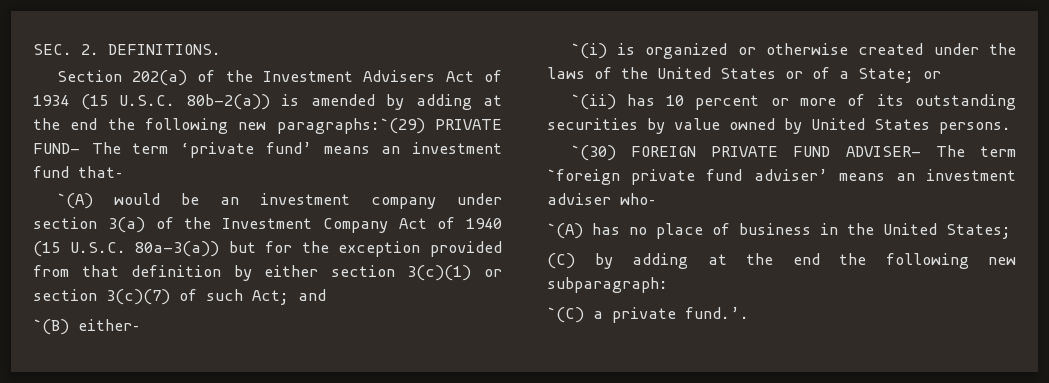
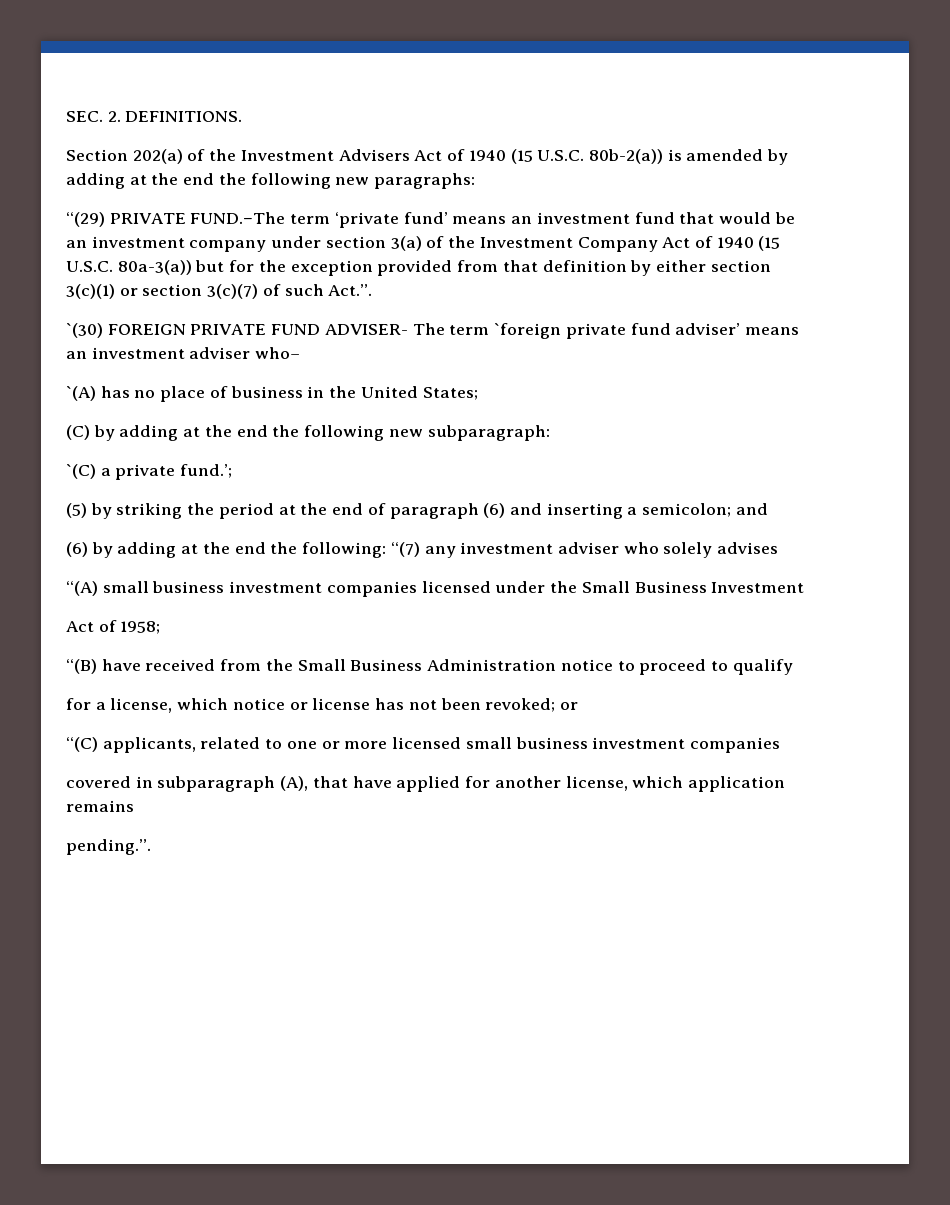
[33,95,69,106] 1934 -> [468,150,506,161] 1940
[276,118,502,134] [33,142,121,154] paragraphs:`(29) PRIVATE FUND- The -> [374,173,476,189] [66,212,286,227] paragraphs: // “(29) PRIVATE FUND.−The
[78,166,123,178] [56,193,93,209] that– // `(A) -> [679,212,715,224] that
[252,289,326,305] [33,319,140,335] [570,43,1016,59] [547,67,941,83] [570,94,1016,110] [547,118,1011,134] Act; and // `(B) either– // `(i) is organized or otherwise created under the laws of the United States or of a State; or // `(ii) has 10 percent or more of its outstanding securities by value owned by United States persons. -> [328,284,373,296] Act.”.
[685,307,749,319] fund.’. -> [180,464,233,478] [66,503,768,519] [66,542,779,558] [66,581,805,597] [66,620,161,634] [66,659,793,675] [66,698,578,713] [66,737,780,753] [66,776,785,792] [66,800,134,812] [66,839,151,855] fund.’; // (5) by striking the period at the end of paragraph (6) and inserting a semicolon; and // (6) by adding at the end the following: “(7) any investment adviser who solely advises // “(A) small business investment companies licensed under the Small Business Investment // Act of 1958; // “(B) have received from the Small Business Administration notice to proceed to qualify // for a license, which notice or license has not been revoked; or // “(C) applicants, related to one or more licensed small business investment companies // covered in subparagraph (A), that have applied for another license, which application remains // pending.”.

